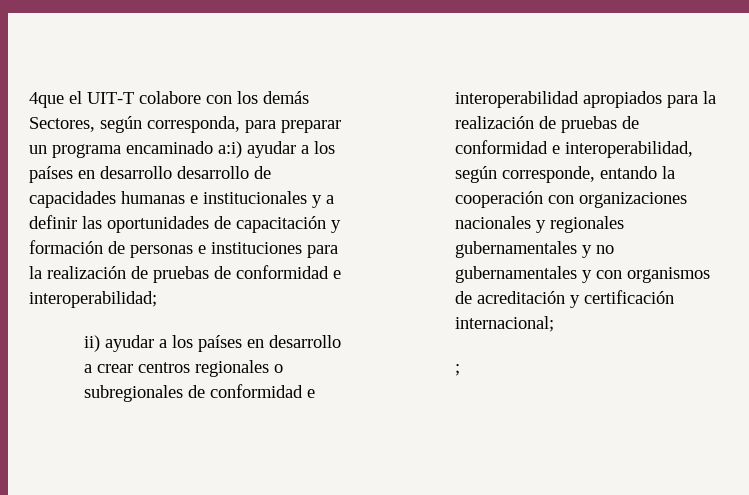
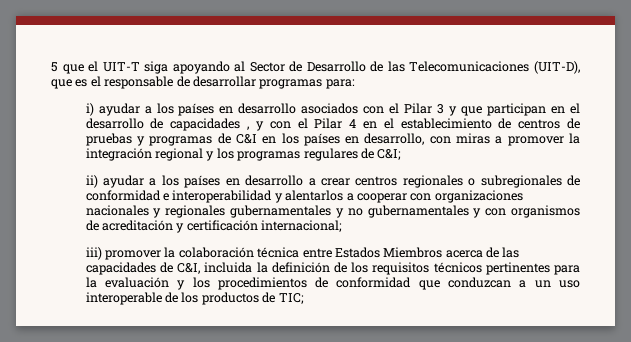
[29,91,309,108] [29,116,341,133] [29,141,335,158] [29,166,271,183] [29,191,334,208] [29,215,341,233] [29,240,338,258] [29,265,341,283] [29,291,157,308] 4que el UIT-T colabore con los demás Sectores, según corresponda, para preparar un programa encaminado a:i) ayudar a los países en desarrollo desarrollo de capacidades humanas e institucionales y a definir las oportunidades de capacitación y formación de personas e instituciones para la realización de pruebas de conformidad e interoperabilidad; -> [51,61,580,74] [51,76,355,89] [85,103,580,116] [85,118,580,131] [85,133,580,146] [85,148,402,161] 5 que el UIT-T siga apoyando al Sector de Desarrollo de las Telecomunicaciones (UIT-D), que es el responsable de desarrollar programas para: // i) ayudar a los países en desarrollo asociados con el Pilar 3 y que participan en el desarrollo de capacidades , y con el Pilar 4 en el establecimiento de centros de pruebas y programas de C&I en los países en desarrollo, con miras a promover la integración regional y los programas regulares de C&I;
[583,91,717,108] [455,116,640,133] [455,140,694,158] [455,166,676,183] [455,191,544,208] apropiados para la realización de pruebas de conformidad e interoperabilidad, según corresponde, entando la cooperación -> [274,190,407,203] y alentarlos a cooperar
[455,364,461,376] ; -> [85,247,520,260] [85,262,581,275] [85,277,580,290] [85,292,304,305] iii) promover la colaboración técnica entre Estados Miembros acerca de las capacidades de C&I, incluida la definición de los requisitos técnicos pertinentes para la evaluación y los procedimientos de conformidad que conduzcan a un uso interoperable de los productos de TIC;

